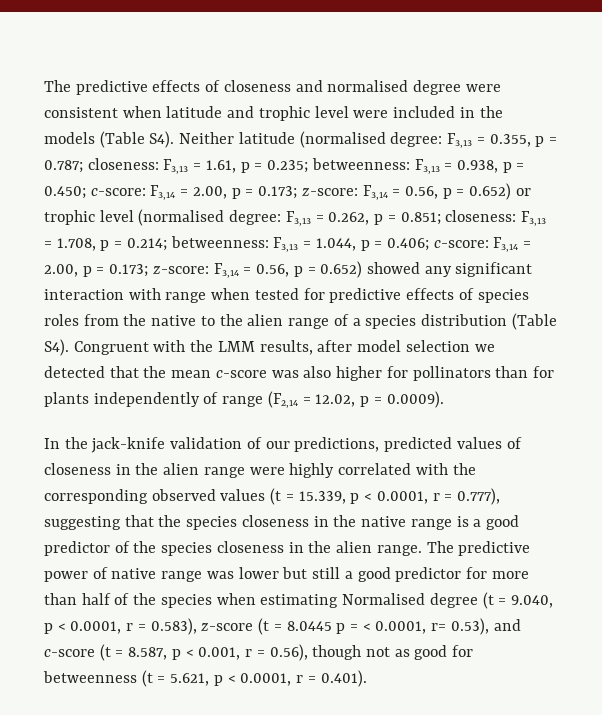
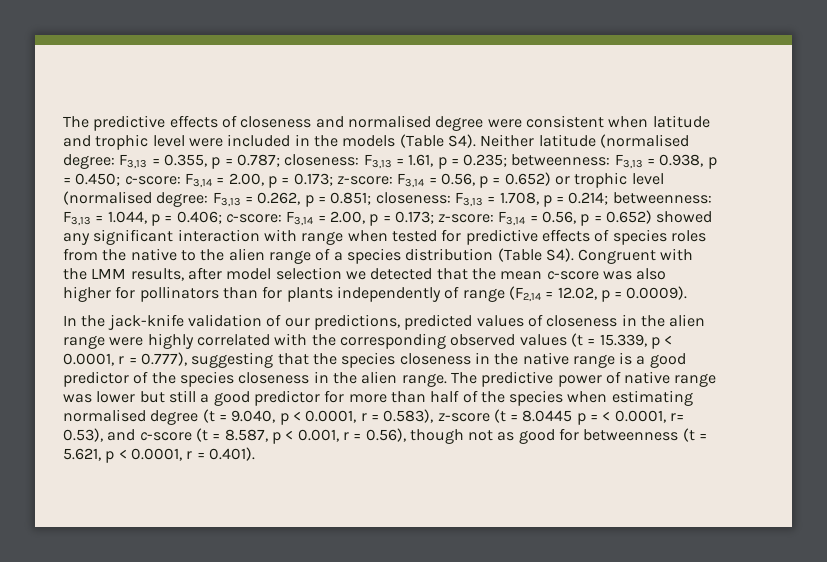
[342,593,426,605] Normalised -> [63,409,146,422] normalised

